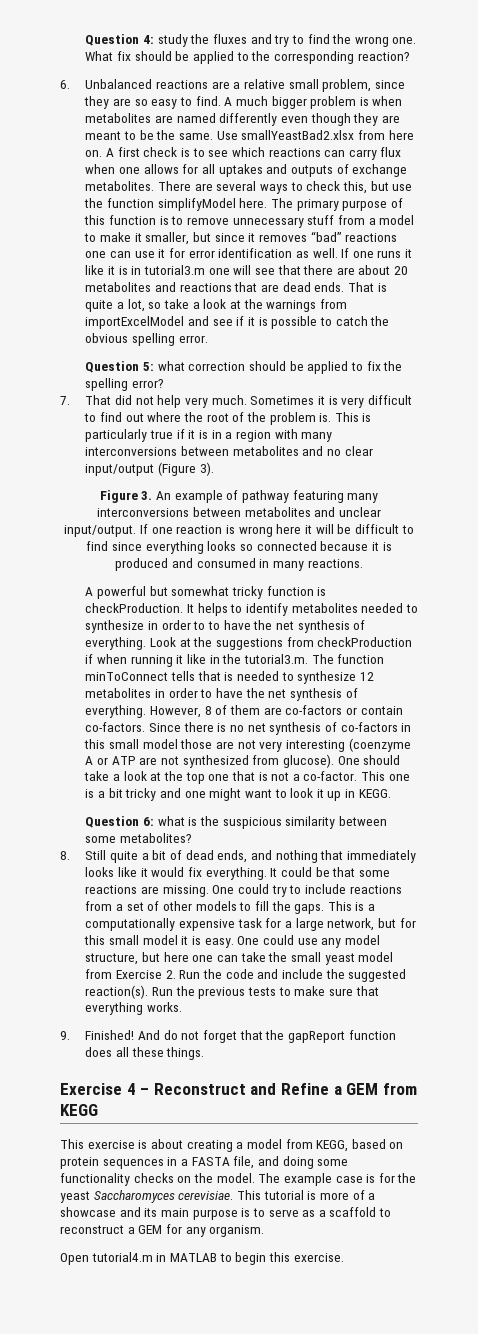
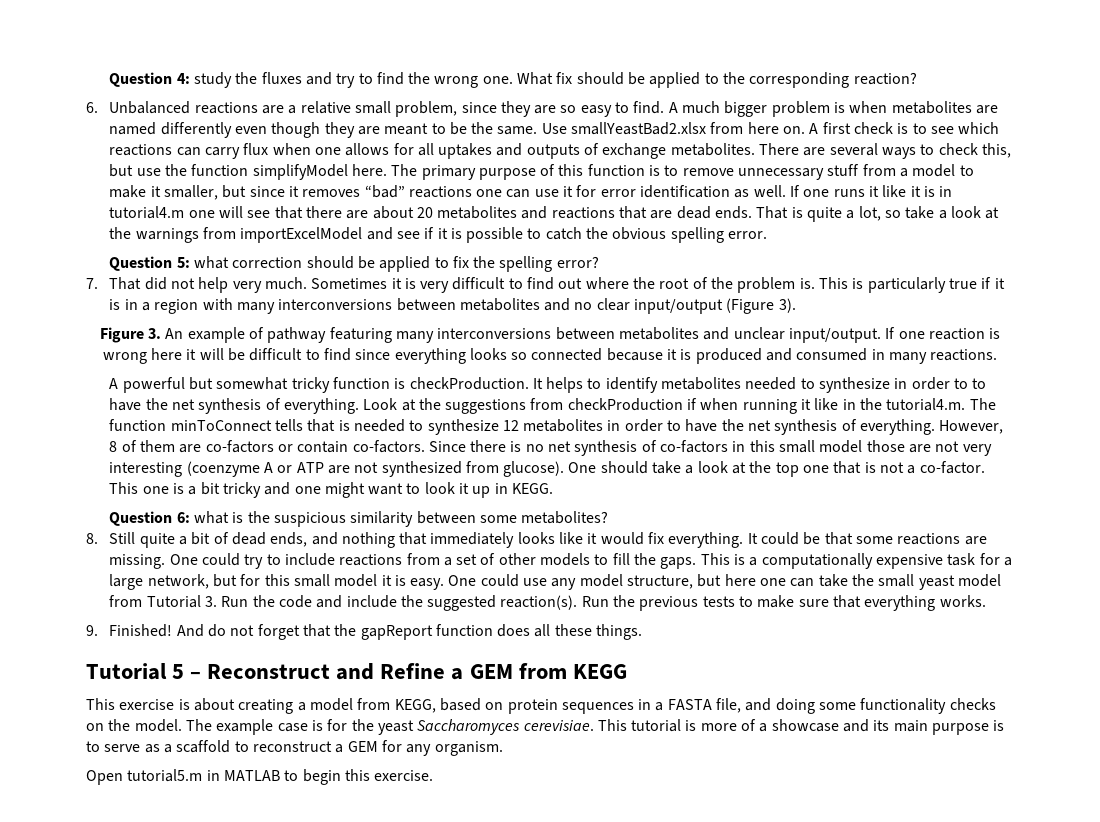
[143,265,205,275] tutorial3.m -> [109,206,185,219] tutorial4.m
[243,654,308,664] tutorial3.m. -> [886,398,966,411] tutorial4.m.
[116,970,176,979] Exercise 2. -> [146,595,217,608] Tutorial 3.
[60,1083,136,1095] Exercise 4 -> [86,663,185,680] Tutorial 5
[91,1252,153,1262] tutorial4.m -> [127,769,203,782] tutorial5.m

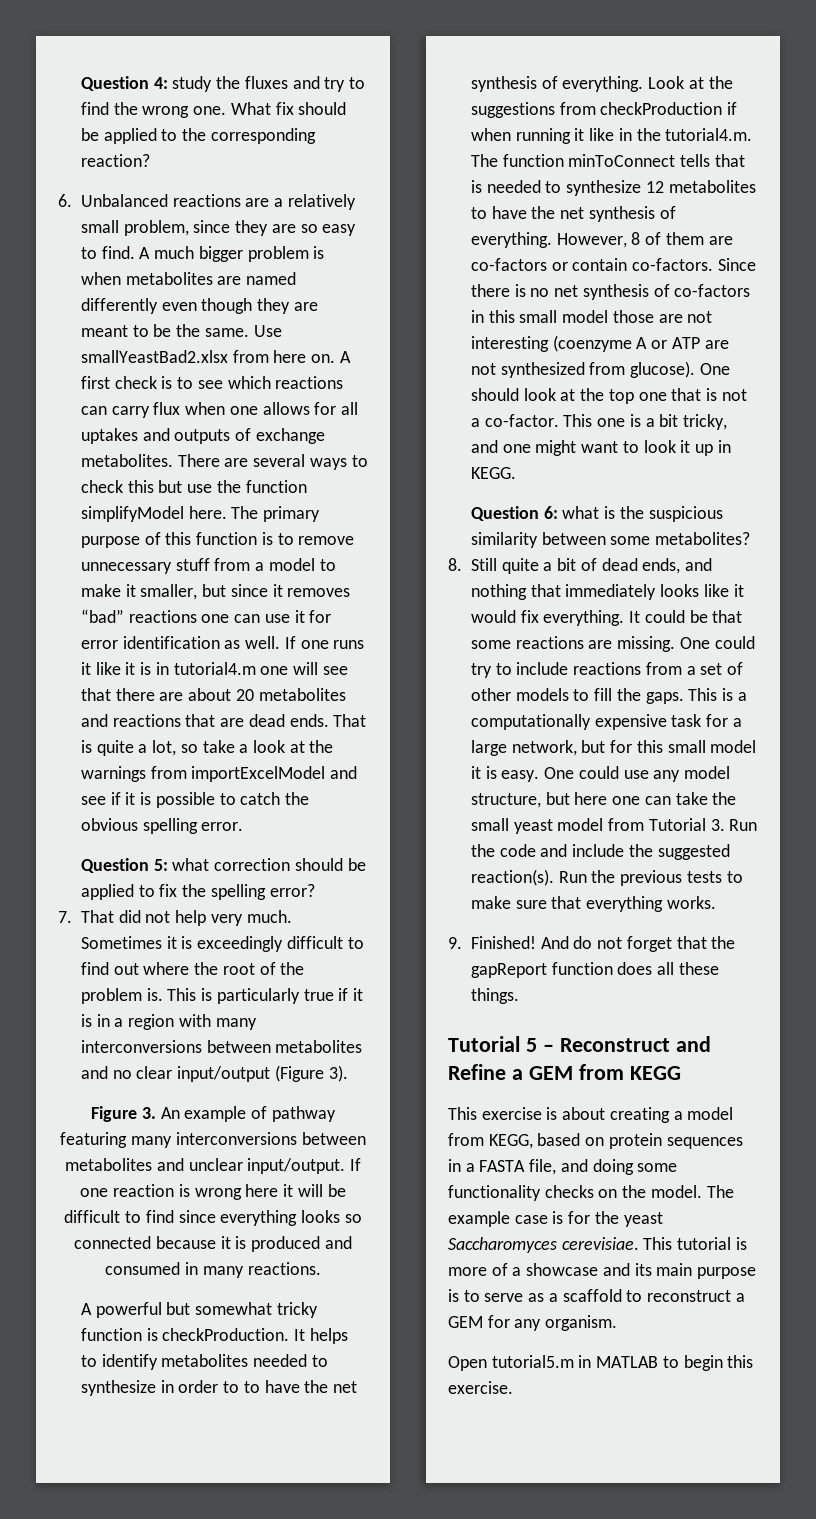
[300,101,351,114] relative -> [287,194,356,210] relatively
[981,143,1011,158] this, -> [127,480,154,493] this
[420,281,450,293] very -> [197,936,284,952] exceedingly
[607,419,663,432] in order -> (756, 186) none
[962,444,992,456] very -> (713, 317) none
[652,461,694,474] take a -> (519, 394) none
[222,482,261,498] tricky -> [683,414,728,430] tricky,

